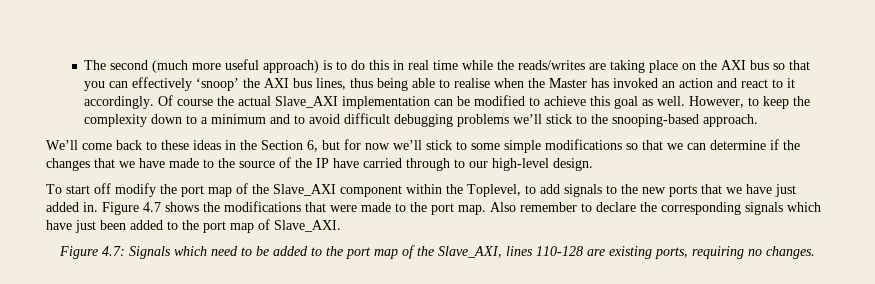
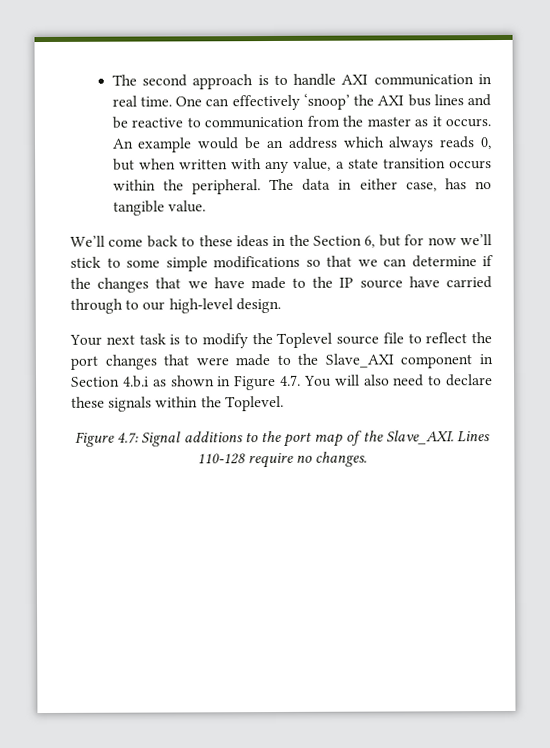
[152,59,811,73] [84,81,106,91] (much more useful approach) is to do this in real time while the reads/writes are taking place on the AXI bus so that you -> [192,73,492,90] [111,95,203,107] approach is to handle AXI communication in real time. One
[316,78,796,91] [84,95,811,109] [84,113,759,127] lines, thus being able to realise when the Master has invoked an action and react to it accordingly. Of course the actual Slave_AXI implementation can be modified to achieve this goal as well. However, to keep the complexity down to a minimum and to avoid difficult debugging problems we’ll stick to the snooping-based approach. -> [433,94,492,107] [111,115,491,129] [111,136,492,153] [112,157,493,174] [112,178,493,195] [112,200,206,216] lines and be reactive to communication from the master as it occurs. An example would be an address which always reads 0, but when written with any value, a state transition occurs within the peripheral. The data in either case, has no tangible value.
[239,157,329,168] source of the IP -> [339,277,403,289] IP source
[46,183,796,197] [46,201,301,215] To start off modify the port map of the Slave_AXI component within the Toplevel, to add signals to the new ports that we have just added in. Figure 4.7 shows the modifications -> [69,332,492,349] [70,354,157,370] Your next task is to modify the Toplevel source file to reflect the port changes
[431,202,821,215] [46,219,341,233] [59,246,308,259] port map. Also remember to declare the corresponding signals which have just been added to the port map of Slave_AXI. // Figure 4.7: Signals which need to be added -> [324,353,493,369] [71,374,493,391] [71,395,284,412] [74,431,243,447] Slave_AXI component in Section 4.b.i as shown in Figure 4.7. You will also need to declare these signals within the Toplevel. // Figure 4.7: Signal additions
[438,246,744,259] Slave_AXI, lines 110-128 are existing ports, requiring -> [385,430,491,445] [196,452,294,469] Slave_AXI. Lines 110-128 require

